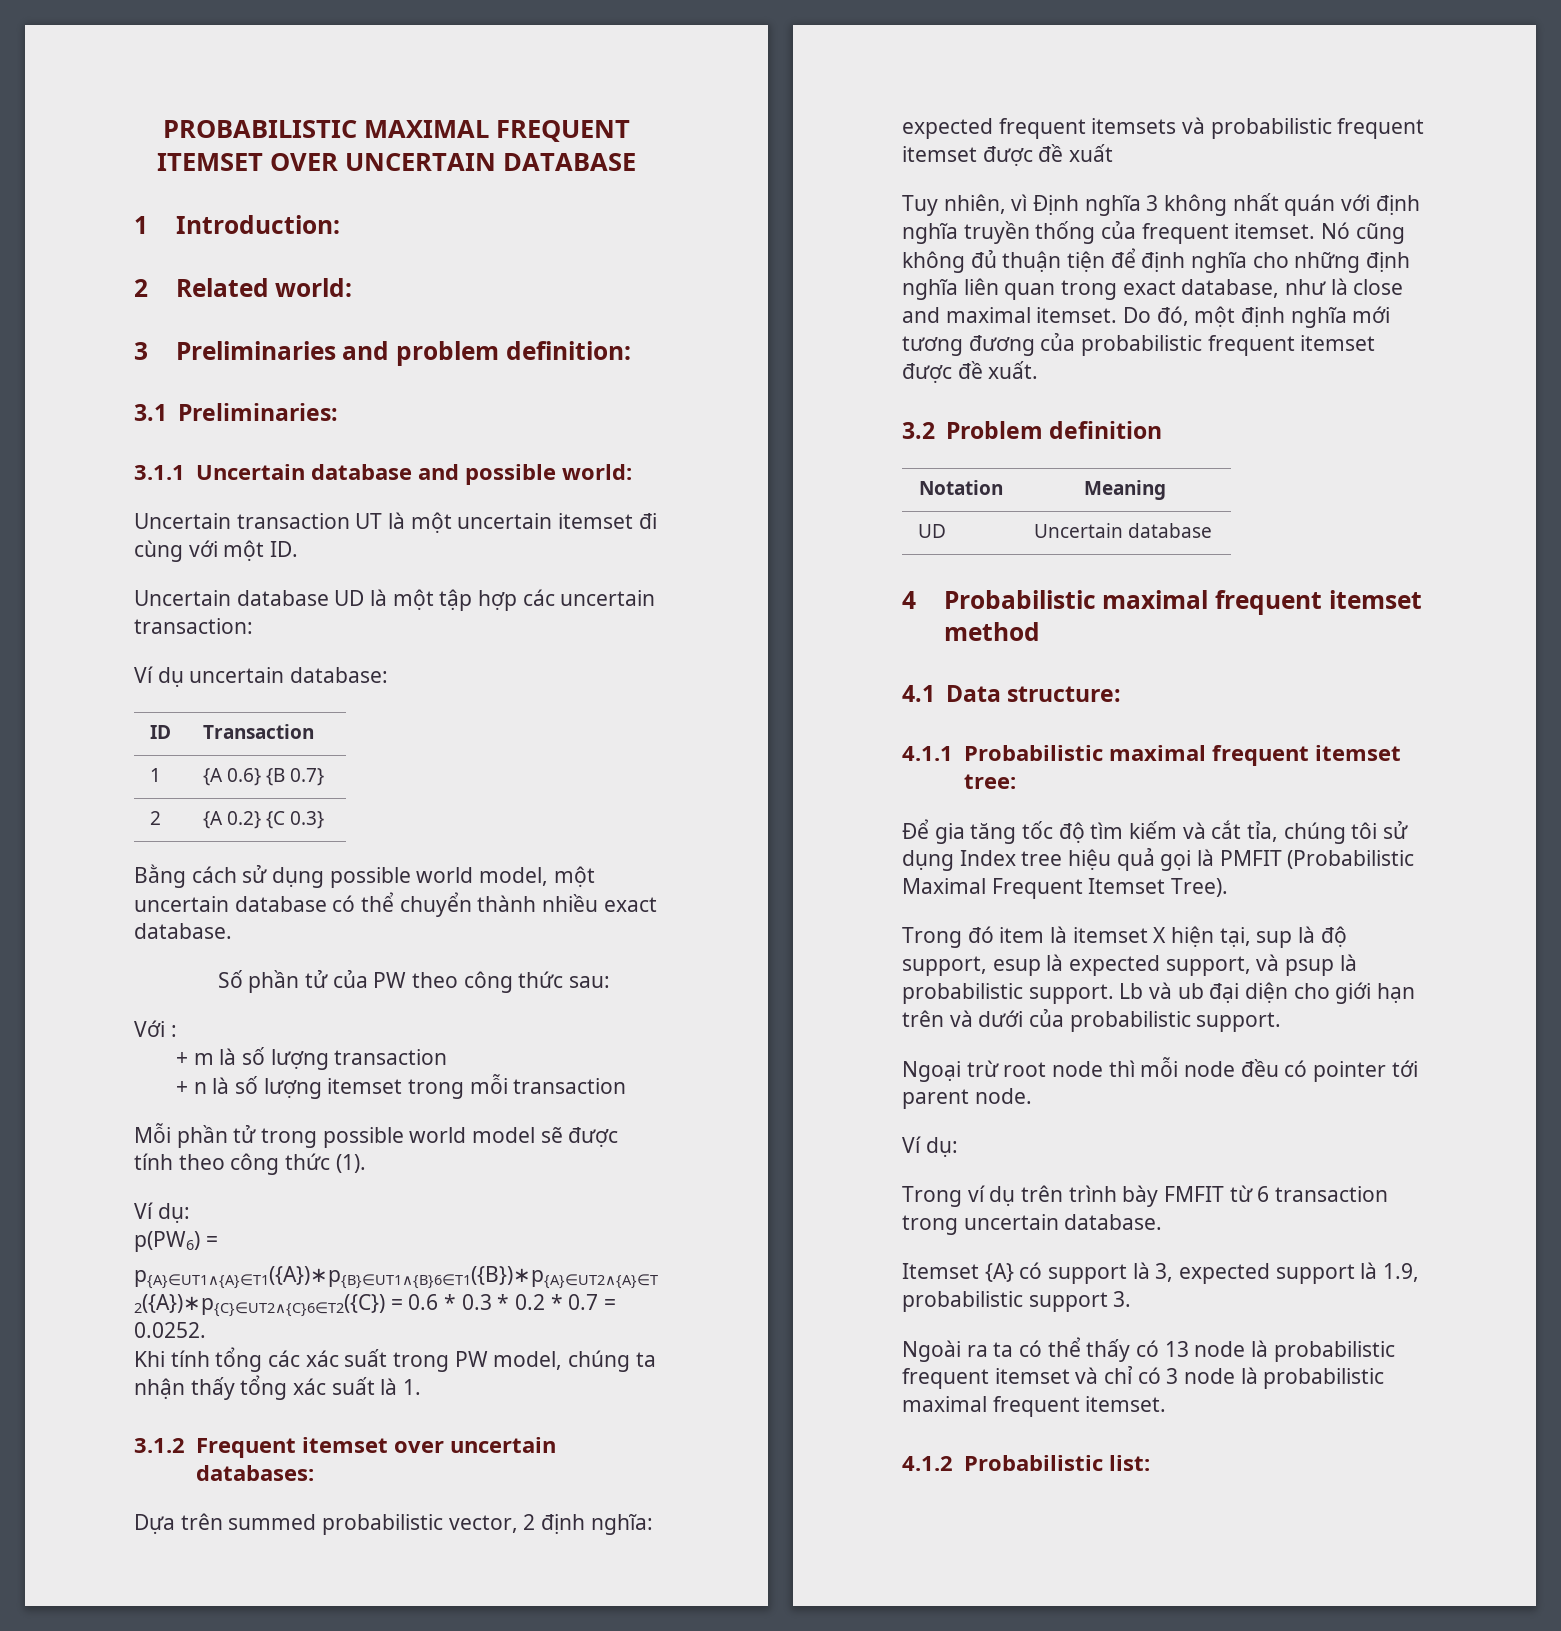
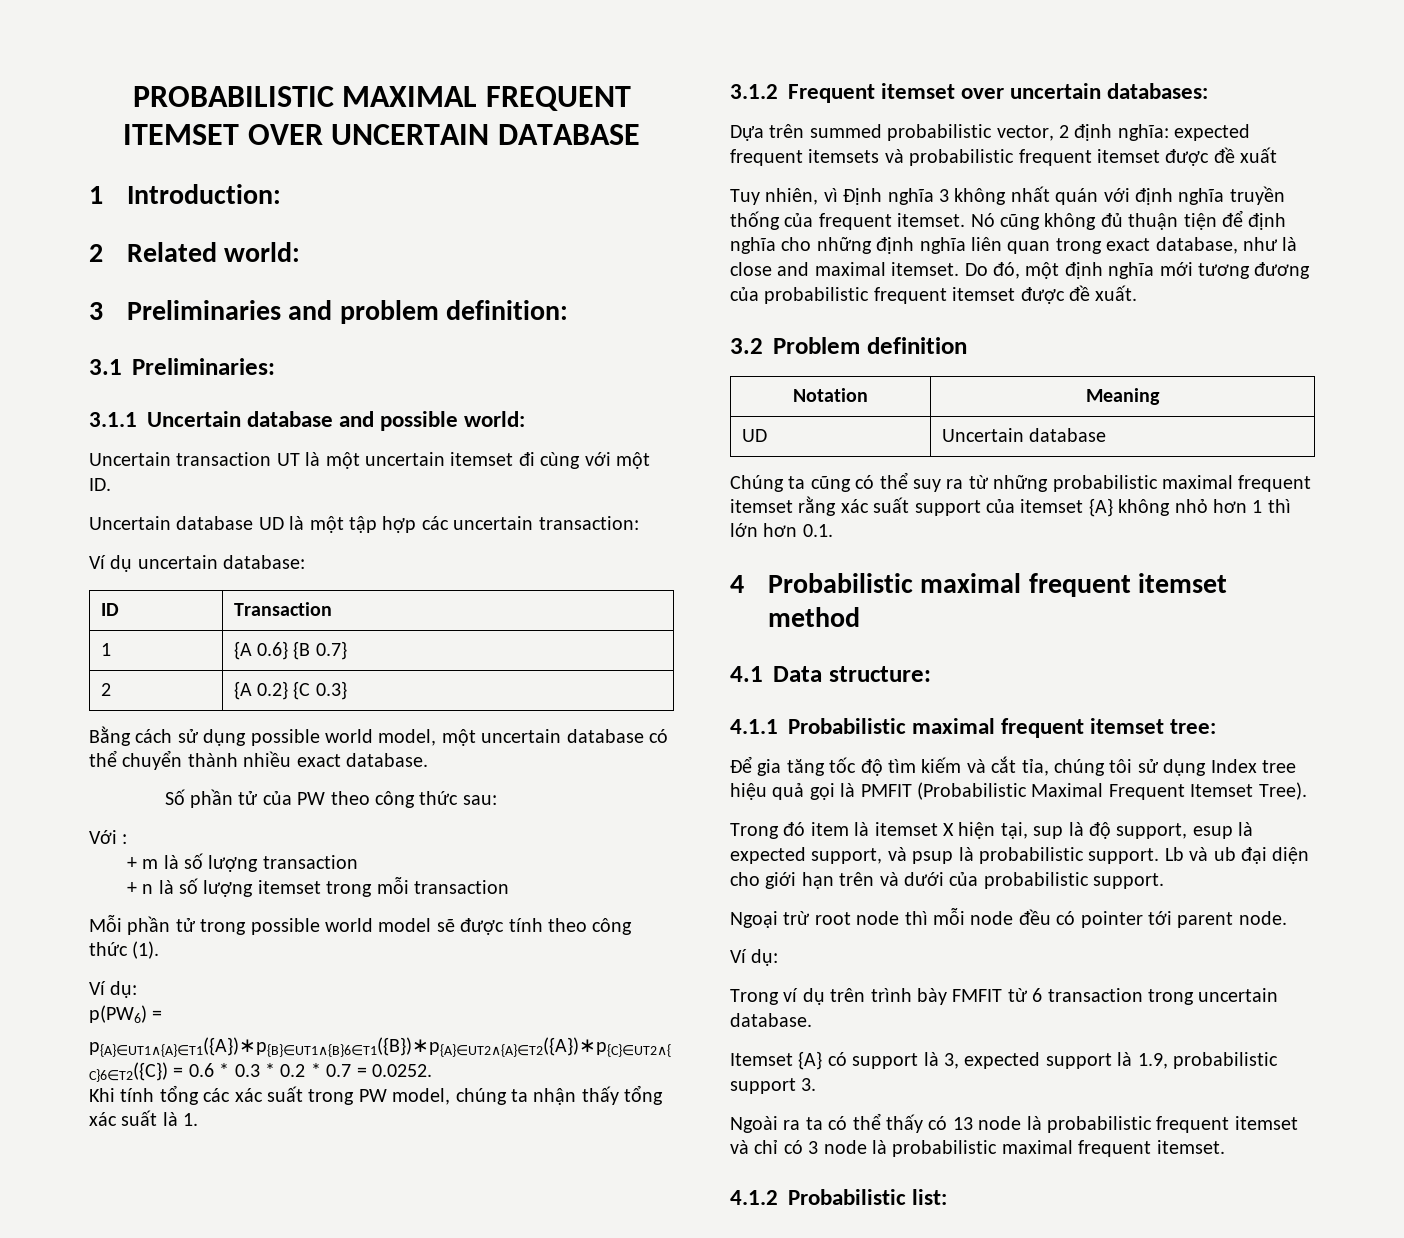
(1212, 530) none -> [730,472,1312,492] [730,496,1291,517] [730,523,833,537] // Chúng ta cũng có thể suy ra từ những probabilistic maximal frequent itemset rằng xác suất support của itemset {A} không nhỏ hơn 1 thì lớn hơn 0.1.

